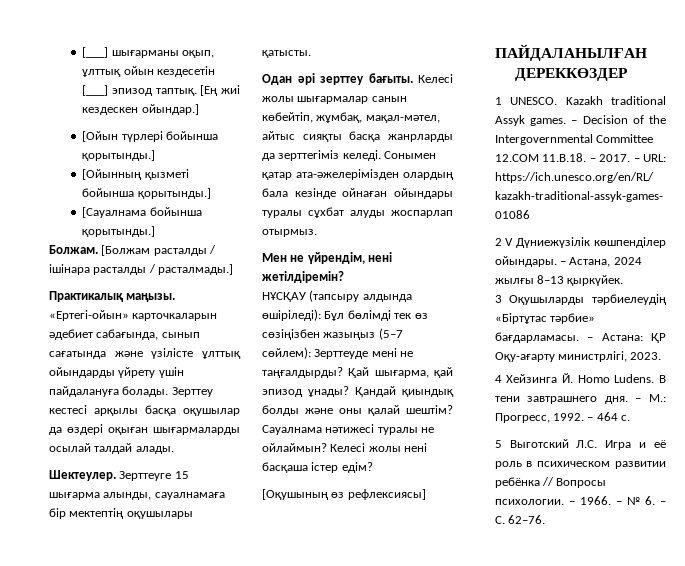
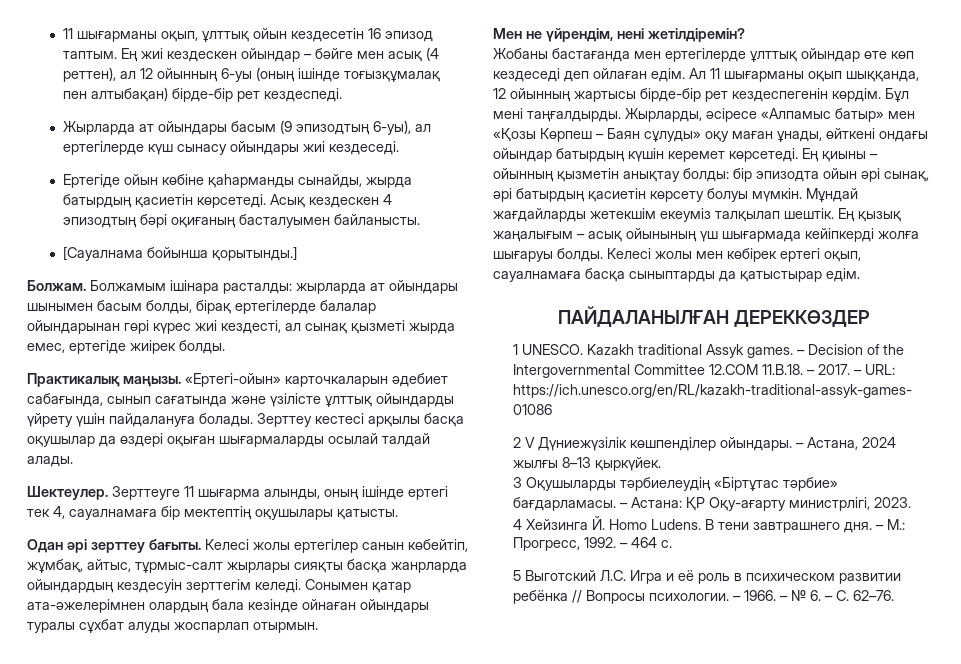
[82,47,109,58] [___] -> [63,28,74,39] 11
[82,85,240,96] [82,104,199,115] [82,131,219,142] [82,150,156,161] [82,169,189,180] [82,188,211,199] [82,207,202,218] [82,226,156,237] [49,245,217,256] [49,264,234,275] [___] эпизод таптық. [Ең жиі кездескен ойындар.] // [Ойын түрлері бойынша қорытынды.] // [Ойынның қызметі бойынша қорытынды.] // [Сауалнама бойынша қорытынды.] // Болжам. [Болжам расталды / ішінара расталды / расталмады.] -> [368,28,434,42] [63,47,440,62] [63,67,441,82] [63,87,343,102] [63,120,432,135] [63,141,400,155] [63,174,413,188] [63,194,393,208] [63,214,421,228] [63,246,298,261] [27,280,458,294] [27,300,376,314] [27,320,455,334] [27,340,225,354] 16 эпизод таптым. Ең жиі кездескен ойындар – бәйге мен асық (4 реттен), ал 12 ойынның 6-уы (оның ішінде тоғызқұмалақ пен алтыбақан) бірде-бір рет кездеспеді. // Жырларда ат ойындары басым (9 эпизодтың 6-уы), ал ертегілерде күш сынасу ойындары жиі кездеседі. // Ертегіде ойын көбіне қаһарманды сынайды, жырда батырдың қасиетін көрсетеді. Асық кездескен 4 эпизодтың бәрі оқиғаның басталуымен байланысты. // [Сауалнама бойынша қорытынды.] // Болжам. Болжамым ішінара расталды: жырларда ат ойындары шынымен басым болды, бірақ ертегілерде балалар ойындарынан гөрі күрес жиі кездесті, ал сынақ қызметі жырда емес, ертегіде жиірек болды.
[174,471,189,479] 15 -> [184,486,194,497] 11
(152, 496) none -> [324,486,448,500] [27,506,65,519] оның ішінде ертегі тек 4,
[297,96,369,104] шығармалар -> [294,539,358,553] ертегілер
[365,115,440,123] [262,131,453,142] [262,150,340,161] мақал-мәтел, айтыс сияқты басқа жанрларды да зерттегіміз -> [87,559,467,573] [27,579,251,593] айтыс, тұрмыс-салт жырлары сияқты басқа жанрларда ойындардың кездесуін зерттегім
[296,169,399,180] ата-әжелерімізден -> [27,599,145,613] ата-әжелерімнен
[262,229,317,237] отырмыз. -> [253,622,318,633] отырмын.
[262,290,412,302] [262,309,428,321] [262,328,403,340] [262,347,414,359] [262,367,453,378] [262,386,454,397] [262,405,453,416] [262,424,435,435] [262,443,428,452] [262,462,373,473] [262,489,426,500] НҰСҚАУ (тапсыру алдында өшіріледі): Бұл бөлімді тек өз сөзіңізбен жазыңыз (5–7 сөйлем): Зерттеуде мені не таңғалдырды? Қай шығарма, қай эпизод ұнады? Қандай қиындық болды және оны қалай шештім? Сауалнама нәтижесі туралы не ойлаймын? Келесі жолы нені басқаша істер едім? // [Оқушының өз рефлексиясы] -> [493,48,914,62] [493,68,919,82] [493,88,909,102] [493,108,915,122] [493,128,928,142] [493,148,878,162] [493,168,929,182] [493,188,858,202] [493,208,901,222] [493,228,919,242] [493,248,861,262] [493,268,860,282] Жобаны бастағанда мен ертегілерде ұлттық ойындар өте көп кездеседі деп ойлаған едім. Ал 11 шығарманы оқып шыққанда, 12 ойынның жартысы бірде-бір рет кездеспегенін көрдім. Бұл мені таңғалдырды. Жырларды, әсіресе «Алпамыс батыр» мен «Қозы Көрпеш – Баян сұлуды» оқу маған ұнады, өйткені ондағы ойындар батырдың күшін керемет көрсетеді. Ең қиыны – ойынның қызметін анықтау болды: бір эпизодта ойын әрі сынақ, әрі батырдың қасиетін көрсету болуы мүмкін. Мұндай жағдайларды жетекшім екеуміз талқылап шештік. Ең қызық жаңалығым – асық ойынының үш шығармада кейіпкерді жолға шығаруы болды. Келесі жолы мен көбірек ертегі оқып, сауалнамаға басқа сыныптарды да қатыстырар едім.

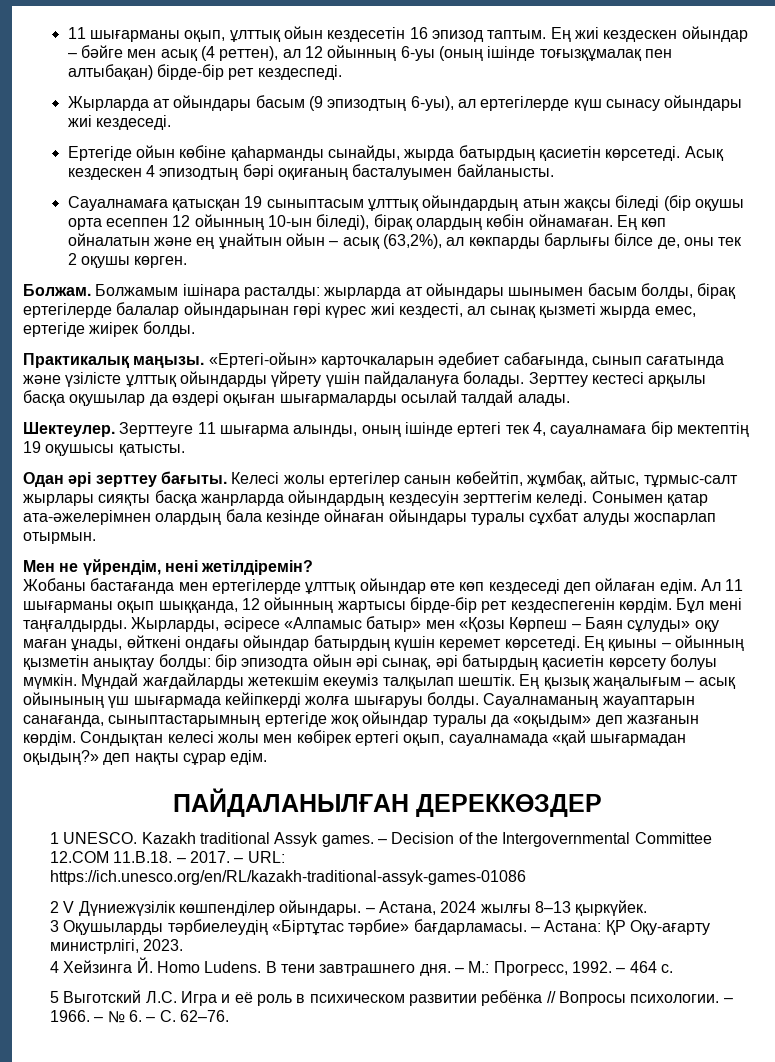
[63,246,298,261] [Сауалнама бойынша қорытынды.] -> [67,195,744,211] [67,214,667,230] [67,233,743,249] [67,253,188,268] Сауалнамаға қатысқан 19 сыныптасым ұлттық ойындардың атын жақсы біледі (бір оқушы орта есеппен 12 ойынның 10-ын біледі), бірақ олардың көбін ойнамаған. Ең көп ойналатын және ең ұнайтын ойын – асық (63,2%), ал көкпарды барлығы білсе де, оны тек 2 оқушы көрген.
[255,509,333,520] оқушылары -> [23,441,115,456] 19 оқушысы
[607,248,651,259] Келесі -> [483,693,695,708] [23,711,699,727] [23,731,214,746] Сауалнаманың жауаптарын санағанда, сыныптастарымның ертегіде жоқ ойындар туралы да «оқыдым» деп жазғанын көрдім. Сондықтан келесі
[493,268,822,282] сауалнамаға басқа сыныптарды да қатыстырар -> [448,730,687,746] [23,750,226,765] сауалнамада «қай шығармадан оқыдың?» деп нақты сұрар

